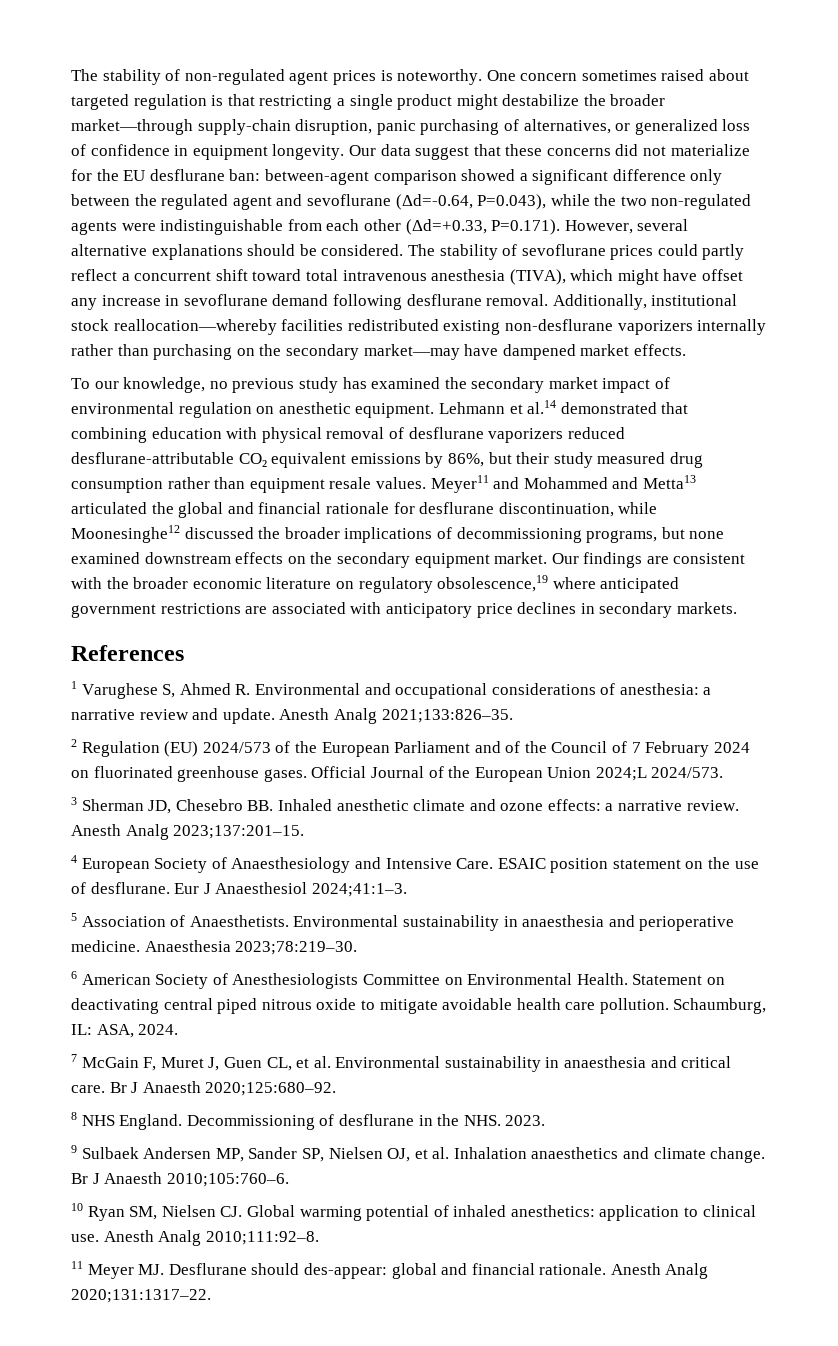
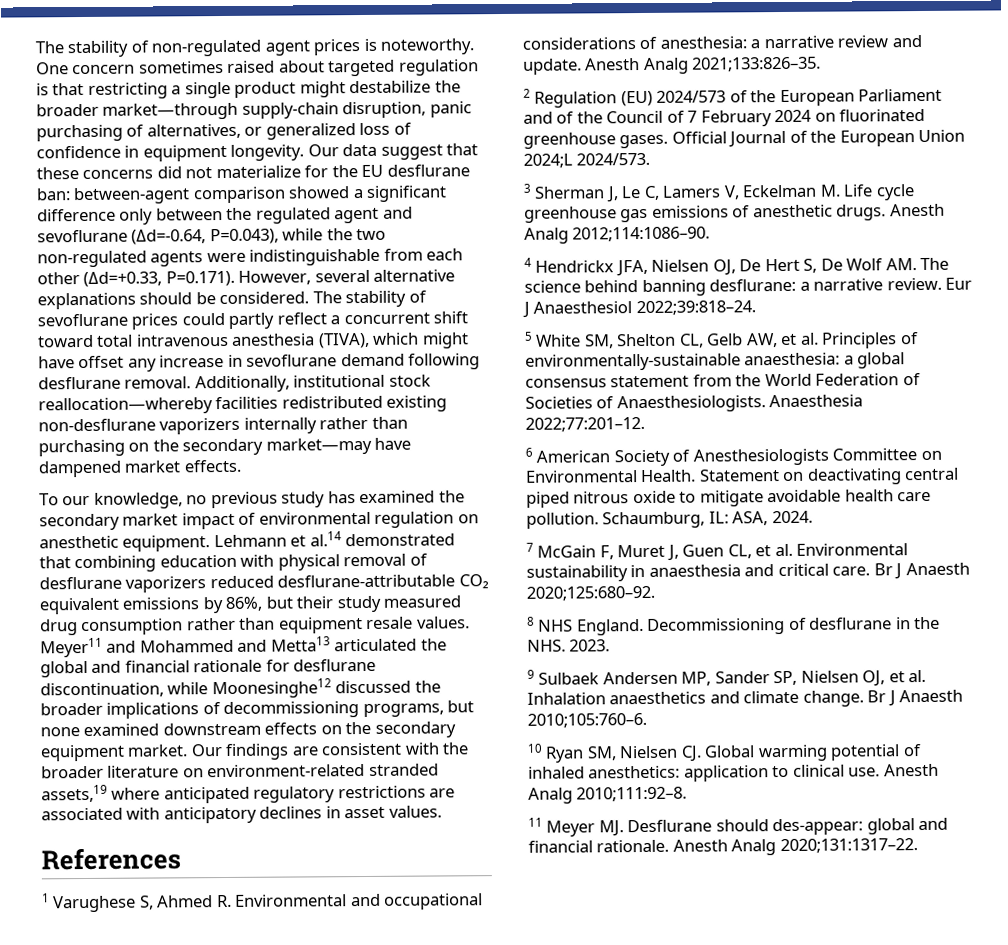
[192,578,262,589] economic -> (104, 772) none
[358,575,549,593] regulatory obsolescence,19 -> [207,763,439,778] [41,784,108,803] environment-related stranded assets,19
[71,604,156,618] government -> [253,786,336,803] regulatory
[476,603,513,618] price -> (257, 815) none
[599,602,737,618] secondary markets. -> [344,805,442,819] asset values.
[148,799,739,814] [71,824,305,840] [71,855,759,873] [71,882,170,894] JD, Chesebro BB. Inhaled anesthetic climate and ozone effects: a narrative review. Anesth Analg 2023;137:201–15. // 4 European Society of Anaesthesiology and Intensive Care. ESAIC position statement on the use of desflurane. -> [605,184,915,203] [524,203,945,223] [524,226,711,244] [524,257,950,277] [524,277,942,297] J, Le C, Lamers V, Eckelman M. Life cycle greenhouse gas emissions of anesthetic drugs. Anesth Analg 2012;114:1086–90. // 4 Hendrickx JFA, Nielsen OJ, De Hert S, De Wolf AM. The science behind banning desflurane: a narrative review.
[311,883,407,897] 2024;41:1–3. -> [635,300,756,316] 2022;39:818–24.
[81,915,735,931] [71,940,358,955] Association of Anaesthetists. Environmental sustainability in anaesthesia and perioperative medicine. Anaesthesia 2023;78:219–30. -> [536,332,919,349] [525,352,906,371] [525,373,921,388] [525,394,864,413] [525,416,645,432] White SM, Shelton CL, Gelb AW, et al. Principles of environmentally-sustainable anaesthesia: a global consensus statement from the World Federation of Societies of Anaesthesiologists. Anaesthesia 2022;77:201–12.

